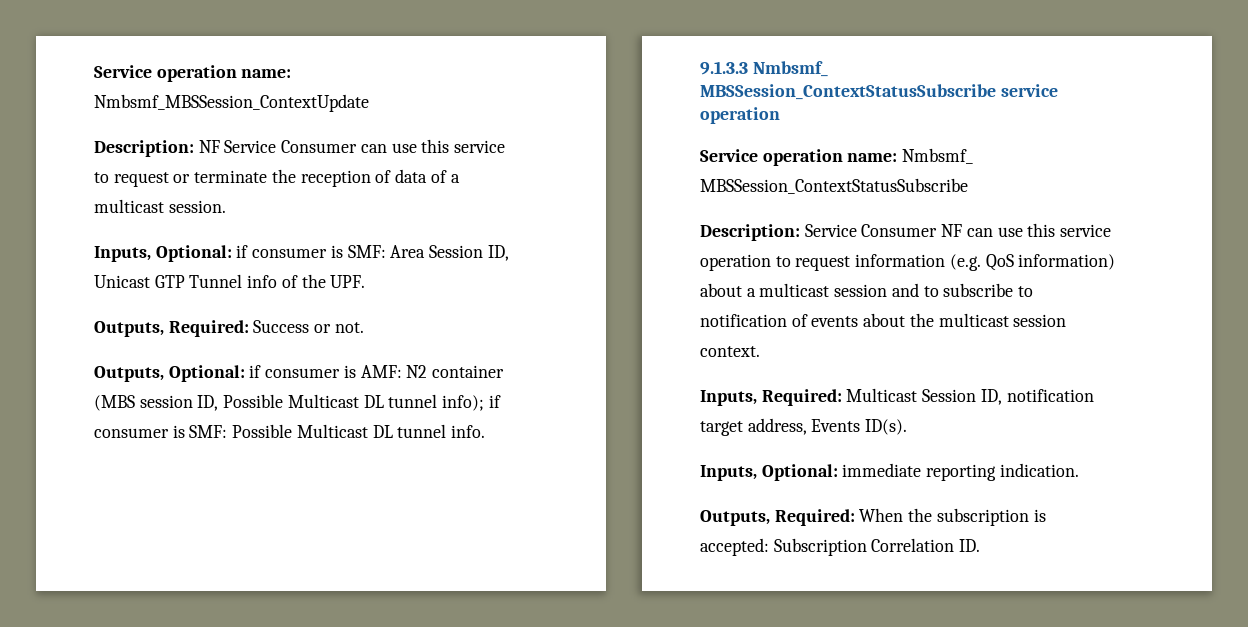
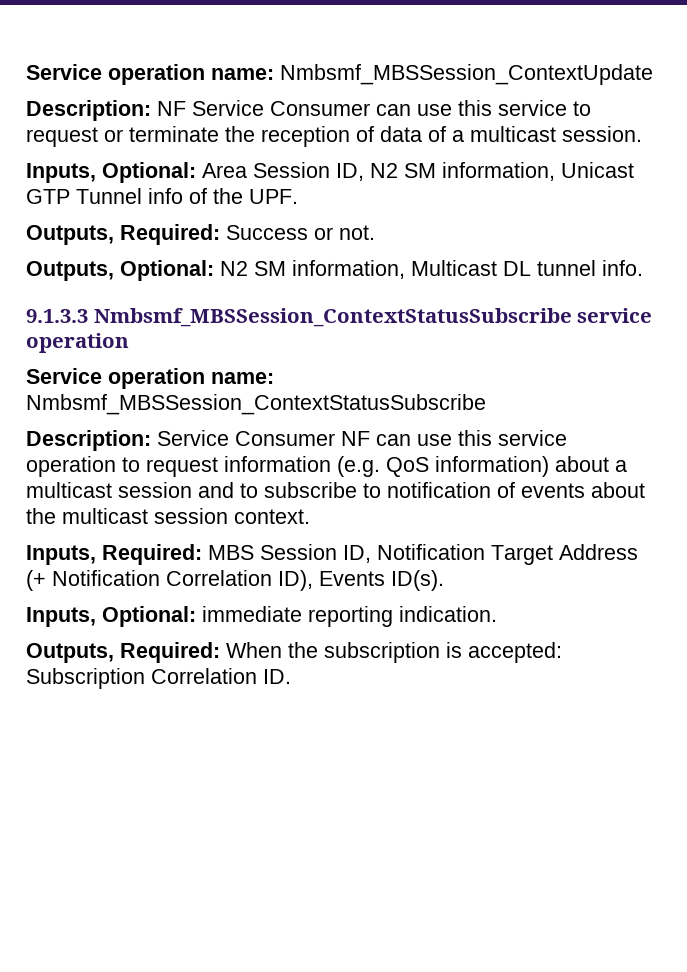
[236,245,509,261] if consumer is SMF: Area Session ID, -> [202,162,555,181] Area Session ID, N2 SM information,
[249,365,505,378] [94,394,501,411] [94,424,293,438] if consumer is AMF: N2 container (MBS session ID, Possible Multicast DL tunnel info); if consumer is SMF: Possible -> [220,260,405,279] N2 SM information,
[752,61,828,77] [700,84,996,100] Nmbsmf_ MBSSession_ContextStatusSubscribe -> [93,308,572,327] Nmbsmf_MBSSession_ContextStatusSubscribe
[902,148,974,164] [700,178,968,194] Nmbsmf_ MBSSession_ContextStatusSubscribe -> [26,394,486,415] Nmbsmf_MBSSession_ContextStatusSubscribe
[846,388,1094,405] [700,418,807,436] Multicast Session ID, notification target address, -> [208,544,638,565] [26,570,313,591] MBS Session ID, Notification Target Address (+ Notification Correlation ID),

